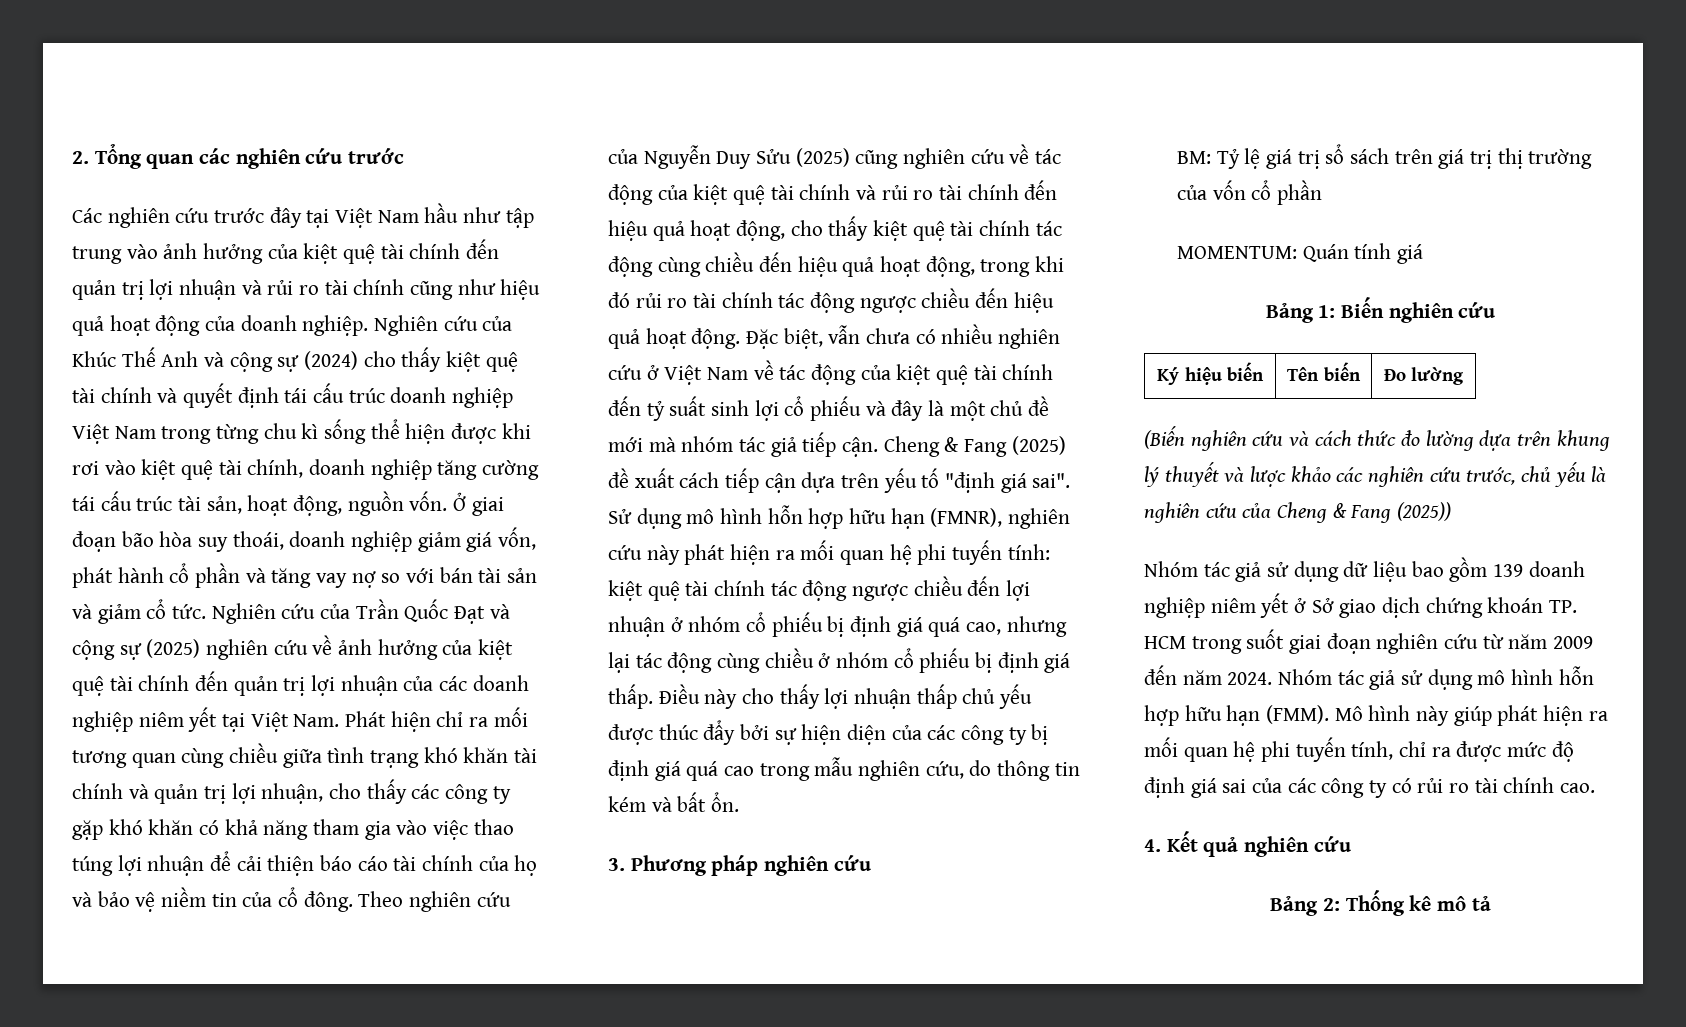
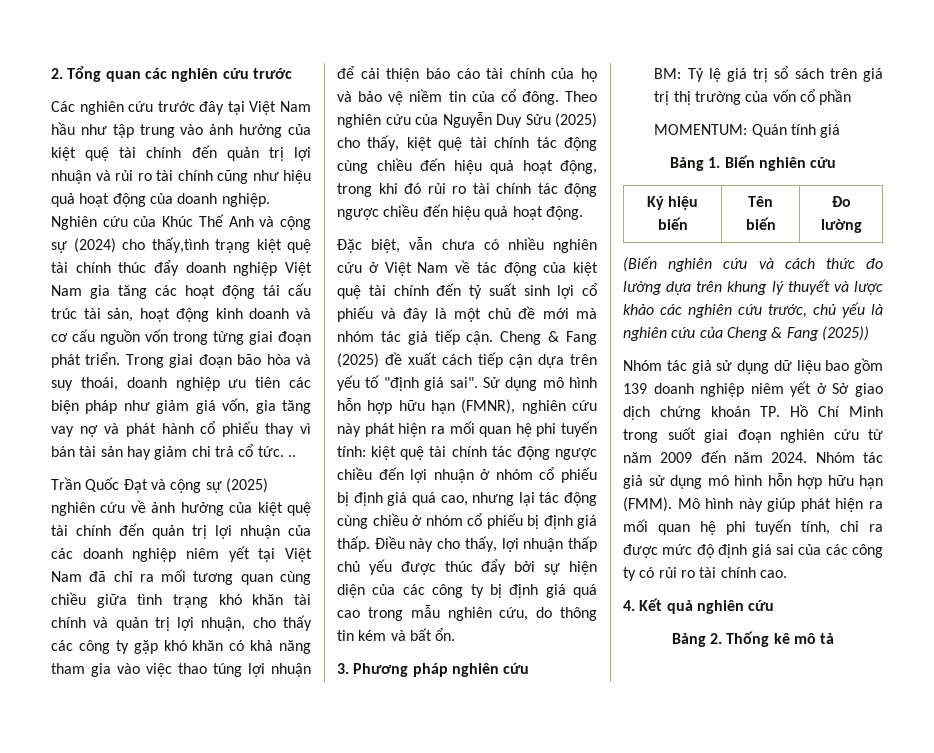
[401,347,518,372] [72,383,514,408] [72,419,531,444] [72,459,540,480] thấy kiệt quệ tài chính và quyết định tái cấu trúc doanh nghiệp Việt Nam trong từng chu kì sống thể hiện được khi rơi vào kiệt quệ tài chính, doanh nghiệp tăng cường -> [151,237,311,253] [51,260,312,276] [51,285,255,299] thấy,tình trạng kiệt quệ tài chính thúc đẩy doanh nghiệp Việt Nam gia tăng các hoạt động
[293,491,467,516] động, nguồn vốn. Ở -> [175,308,311,322] [51,329,311,345] [51,352,164,368] động kinh doanh và cơ cấu nguồn vốn trong từng giai đoạn phát triển. Trong
(193, 539) none -> [295,354,311,365] và
[417,527,537,552] [72,563,538,588] [72,599,351,624] giảm giá vốn, phát hành cổ phần và tăng vay nợ so với bán tài sản và giảm cổ tức. Nghiên cứu của -> [228,377,311,388] [51,398,311,414] [51,421,311,437] [51,444,296,460] ưu tiên các biện pháp như giảm giá vốn, gia tăng vay nợ và phát hành cổ phiếu thay vì bán tài sản hay giảm chi trả cổ tức. .. //
[293,711,431,732] Nam. Phát hiện -> [51,571,107,582] Nam đã
[855,144,1062,169] [608,180,1058,205] [608,216,869,241] cũng nghiên cứu về tác động của kiệt quệ tài chính và rủi ro tài chính đến hiệu quả hoạt động, cho thấy -> [337,135,400,151] cho thấy,
(741, 338) none -> (583, 213) //
[779,684,820,709] thấy -> [464,536,497,552] thấy,
[1318,305,1336,318] 1: -> [708,157,721,168] 1.
[1144,636,1186,649] HCM -> [790,404,883,417] Hồ Chí Minh
[1322,898,1340,911] 2: -> [710,633,723,644] 2.

